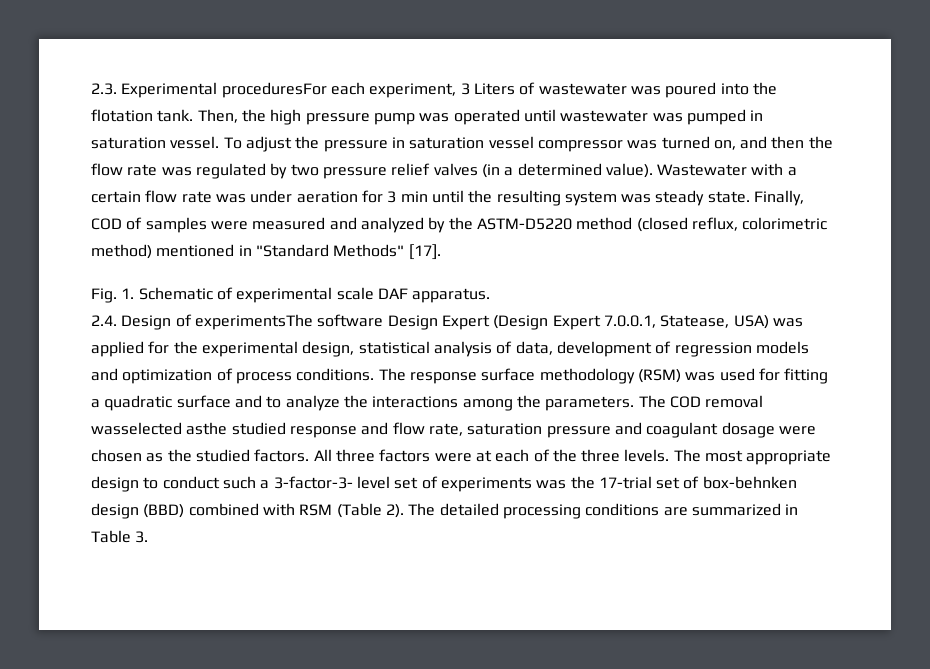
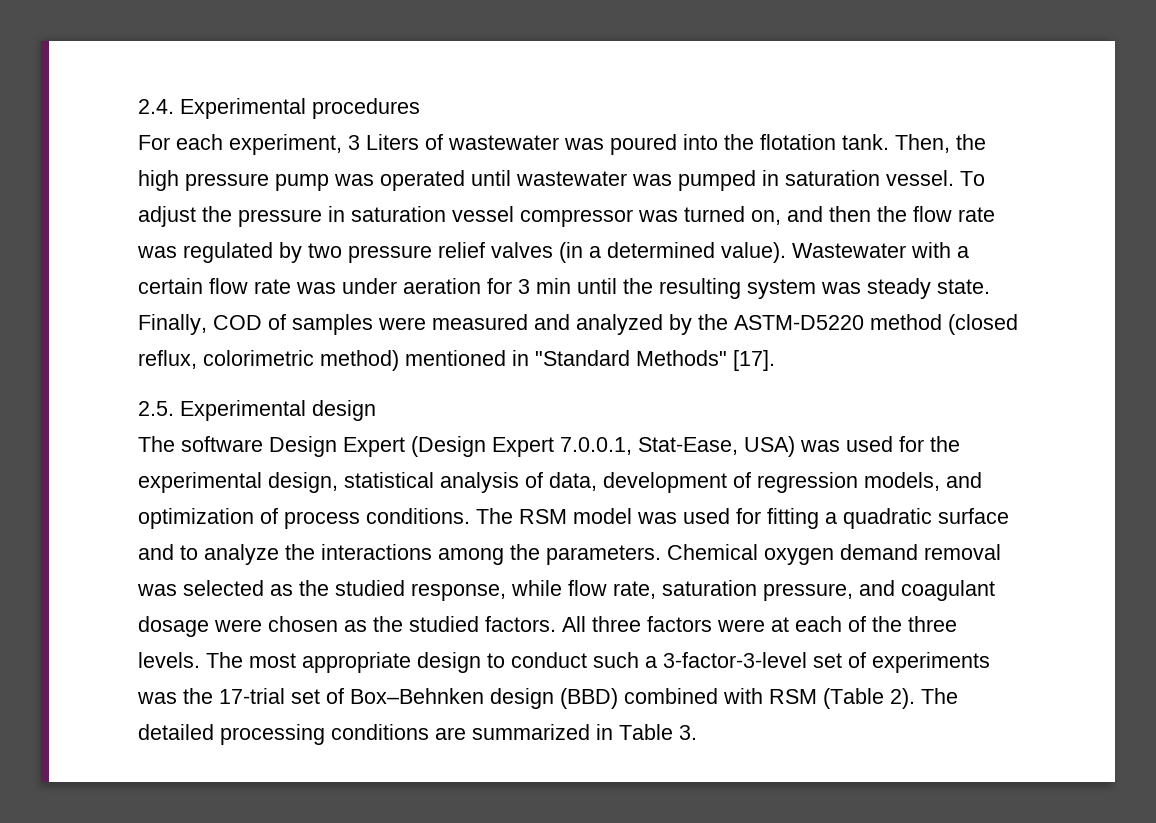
[91,82,327,98] 2.3. Experimental proceduresFor -> [138,98,420,119] [138,135,170,150] 2.4. Experimental procedures // For
[91,287,491,303] [91,314,313,330] Fig. 1. Schematic of experimental scale DAF apparatus. // 2.4. Design of experimentsThe -> [138,400,376,421] [138,436,175,452] 2.5. Experimental design // The
[660,315,730,328] Statease, -> [638,437,738,455] Stat-Ease,
[91,341,144,357] applied -> [846,436,893,452] used
[755,341,809,354] models -> [864,472,940,491] models,
[409,368,681,384] response surface methodology (RSM) -> [519,508,632,524] RSM model
[638,395,764,408] [91,422,389,438] The COD removal wasselected asthe studied response and -> [667,544,1001,565] [137,580,562,601] Chemical oxygen demand removal was selected as the studied response, while
[546,426,611,438] pressure -> [763,583,853,601] pressure,
[273,476,390,489] 3-factor-3- level -> [663,652,807,668] 3-factor-3-level
[702,476,797,489] box-behnken -> [350,688,484,704] Box–Behnken

